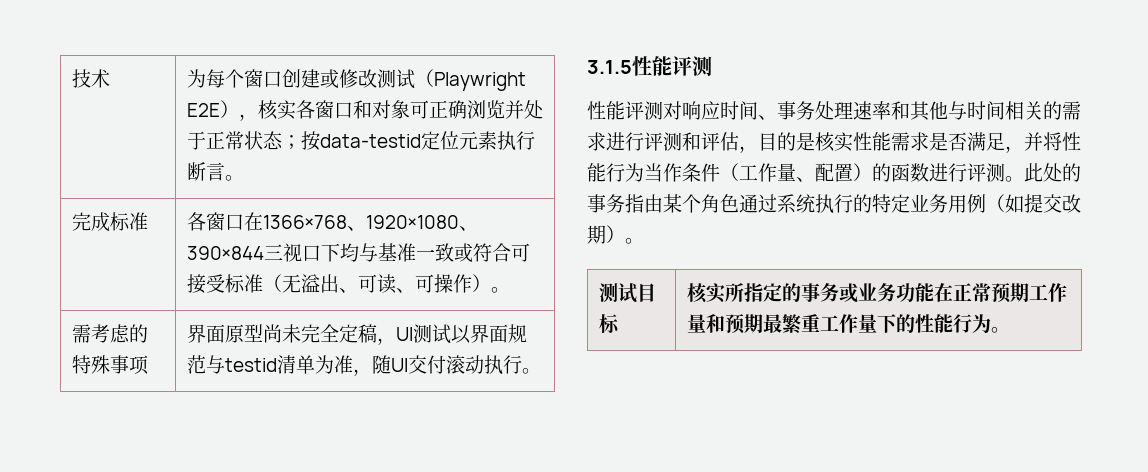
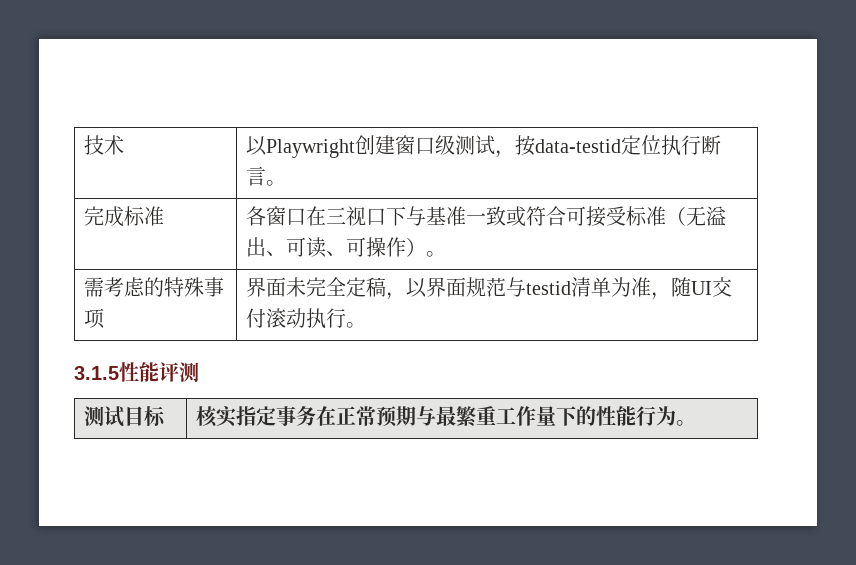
[186,69,526,91] [186,100,543,121] [186,131,301,150] 为每个窗口创建或修改测试（Playwright E2E），核实各窗口和对象可正确浏览并处于正常状态； -> [246,135,516,158] 以Playwright创建窗口级测试，
[458,131,497,150] 元素 -> (662, 145) none
[262,215,478,231] [186,246,264,260] 1366×768、1920×1080、390×844 -> (327, 216) none
[339,243,359,262] 均 -> (407, 216) none
[224,324,282,343] 原型尚 -> (287, 287) none
[395,324,451,344] UI测试 -> (407, 296) none
[587,101,1081,121] [587,132,1081,153] [587,163,1081,182] [587,194,1081,214] [587,225,644,244] [598,283,656,303] [598,314,620,334] [686,283,1067,303] [686,314,763,334] // 性能评测对响应时间、事务处理速率和其他与时间相关的需求进行评测和评估，目的是核实性能需求是否满足，并将性能行为当作条件（工作量、配置）的函数进行评测。此处的事务指由某个角色通过系统执行的特定业务用例（如提交改期）。 // 测试目标 | 核实所指定的事务或业务功能在正常预期工作量和预期 -> [84,406,167,427] [196,406,437,427] // 测试目标 | 核实指定事务在正常预期与

